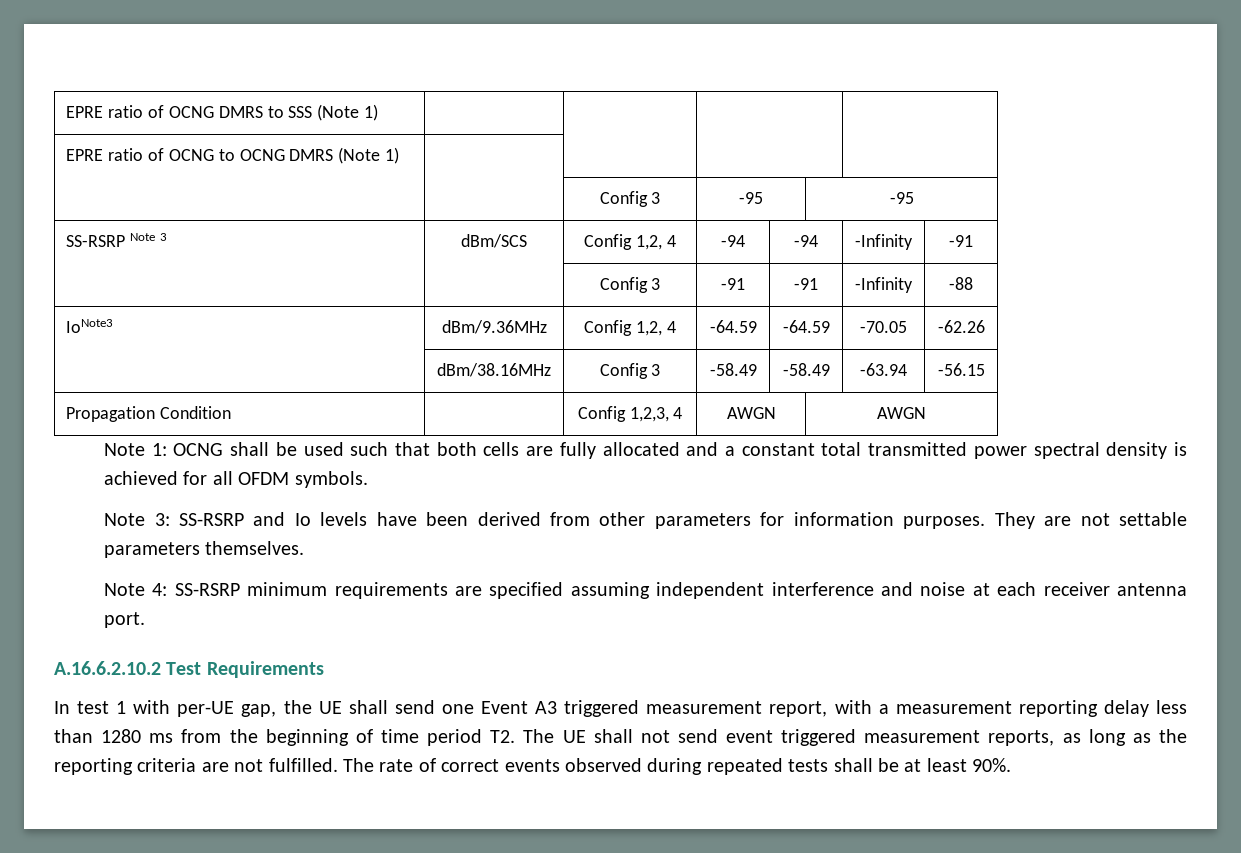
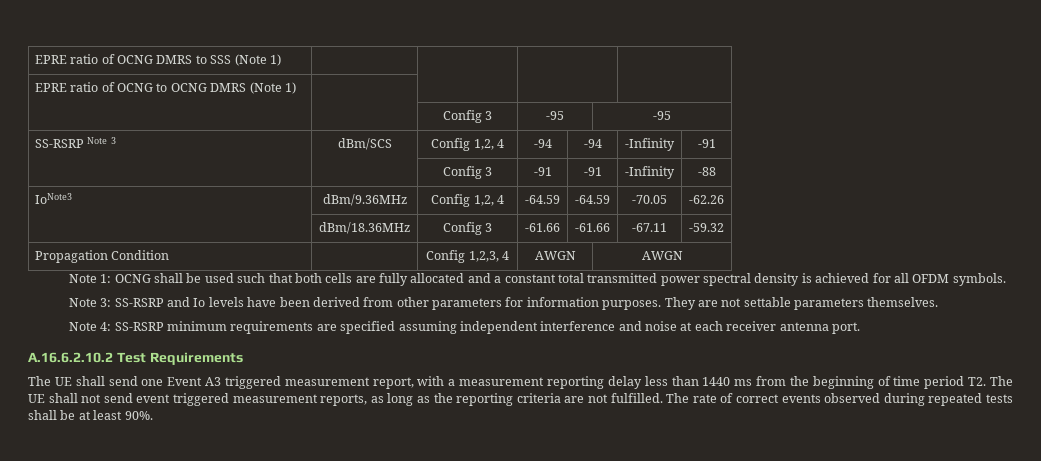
[437,363,551,377] [599,363,661,379] [709,363,757,376] [782,363,830,376] [860,363,907,376] [937,363,985,376] dBm/38.16MHz | Config 3 | -58.49 | -58.49 | -63.94 | -56.15 -> [319,222,410,234] [442,222,493,235] [525,223,560,232] [575,223,610,232] [632,223,667,232] [689,223,724,232] dBm/18.36MHz | Config 3 | -61.66 | -61.66 | -67.11 | -59.32
[54,700,312,717] In test 1 with per-UE gap, the -> [28,376,51,386] The
[101,729,142,743] 1280 -> [702,377,731,386] 1440

